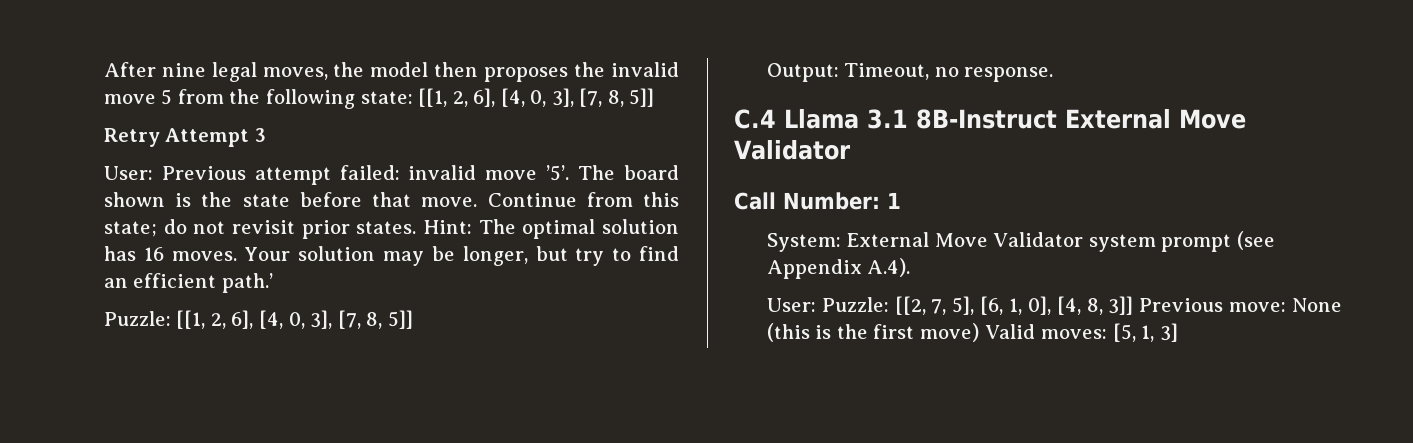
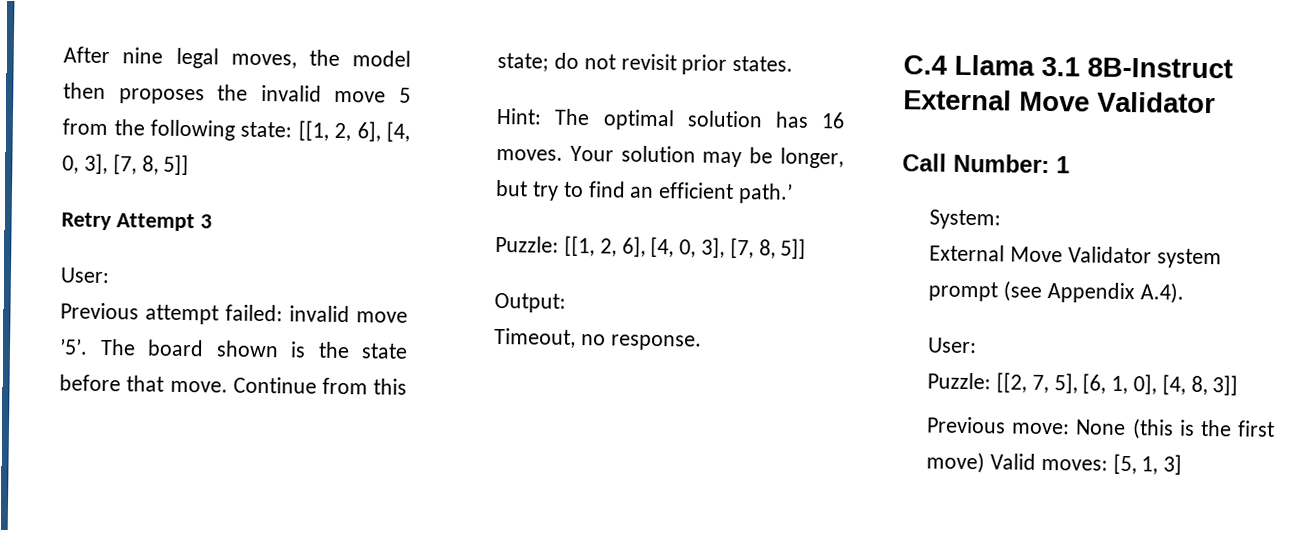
(153, 173) none -> (111, 275) //
(417, 227) none -> (794, 63) //
(839, 72) none -> (567, 302) //
(841, 242) none -> (1002, 219) //
(816, 305) none -> (978, 345) //
(1134, 305) none -> (1239, 385) //

